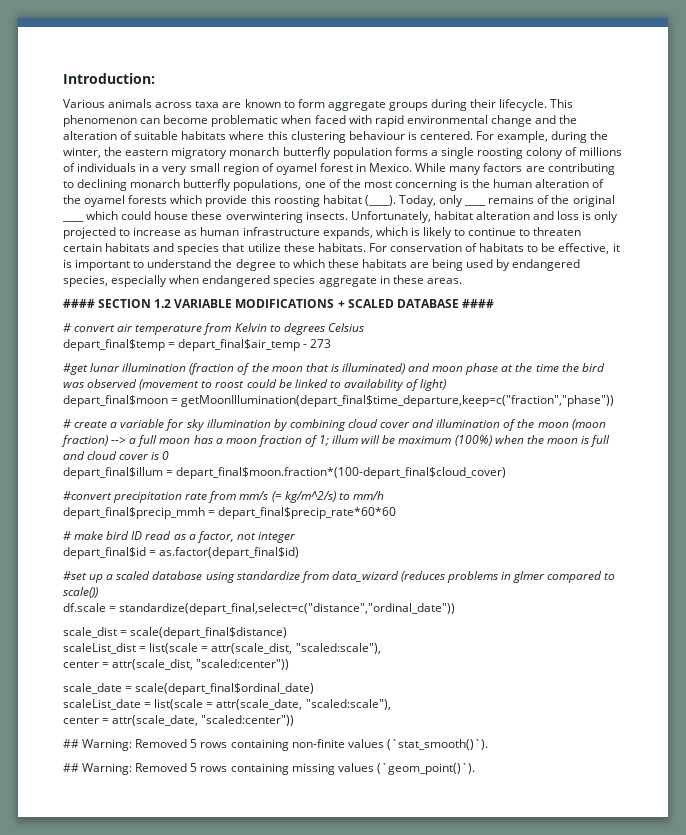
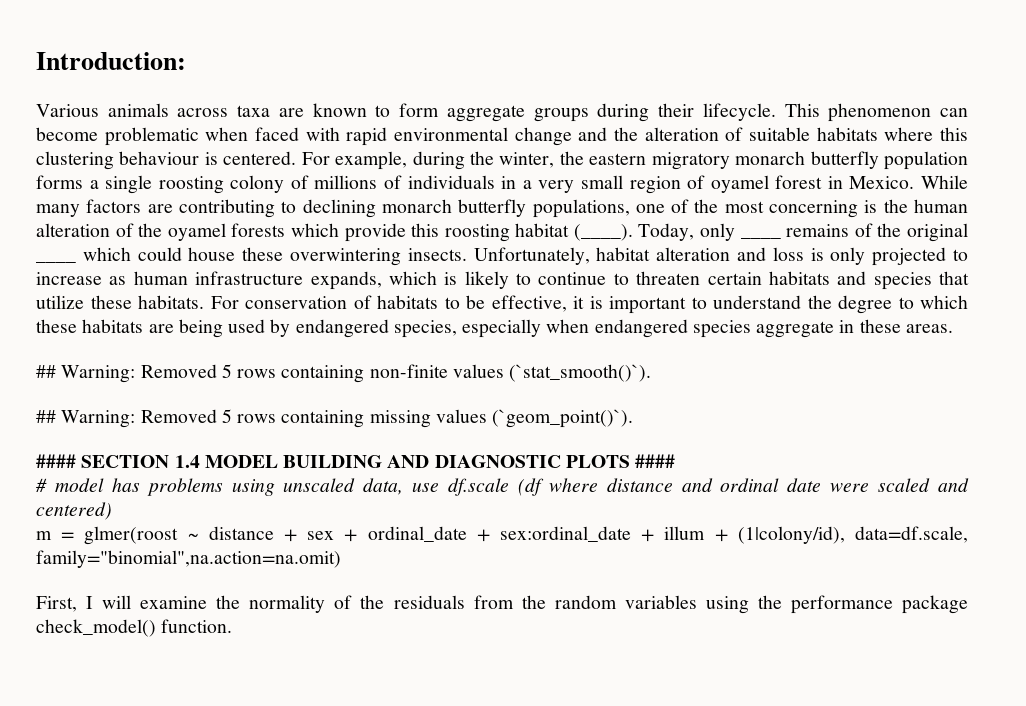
[63,299,494,308] [63,323,364,335] [63,339,332,351] [63,363,605,375] [63,379,447,391] [63,395,615,407] [63,419,606,431] [61,435,611,447] [63,451,170,460] [63,467,507,479] [63,491,384,503] [63,507,397,519] [63,531,296,543] [63,547,300,559] [63,571,616,583] [63,587,98,598] [63,603,456,615] [63,627,288,639] [63,643,381,654] [63,659,290,670] [63,683,315,695] [63,699,391,710] [63,715,295,726] // #### SECTION 1.2 VARIABLE MODIFICATIONS + SCALED DATABASE #### // # convert air temperature from Kelvin to degrees Celsius // depart_final$temp = depart_final$air_temp - 273 // #get lunar illumination (fraction of the moon that is illuminated) and moon phase at the time the bird was observed (movement to roost could be linked to availability of light) // depart_final$moon = getMoonIllumination(depart_final$time_departure,keep=c("fraction","phase")) // # create a variable for sky illumination by combining cloud cover and illumination of the moon (moon fraction) --> a full moon has a moon fraction of 1; illum will be maximum (100%) when the moon is full and cloud cover is 0 // depart_final$illum = depart_final$moon.fraction*(100-depart_final$cloud_cover) // #convert precipitation rate from mm/s (= kg/m^2/s) to mm/h // depart_final$precip_mmh = depart_final$precip_rate*60*60 // # make bird ID read as a factor, not integer // depart_final$id = as.factor(depart_final$id) // #set up a scaled database using standardize from data_wizard (reduces problems in glmer compared to scale()) // df.scale = standardize(depart_final,select=c("distance","ordinal_date")) // scale_dist = scale(depart_final$distance) // scaleList_dist = list(scale = attr(scale_dist, "scaled:scale"), // center = attr(scale_dist, "scaled:center")) // scale_date = scale(depart_final$ordinal_date) // scaleList_date = list(scale = attr(scale_date, "scaled:scale"), // center = attr(scale_date, "scaled:center")) -> (953, 328) none
(475, 769) none -> [36,454,676,468] [36,478,969,496] [36,502,112,520] [36,526,969,545] [36,550,341,568] [36,595,968,614] [36,619,233,637] // #### SECTION 1.4 MODEL BUILDING AND DIAGNOSTIC PLOTS #### // # model has problems using unscaled data, use df.scale (df where distance and ordinal date were scaled and centered) // m = glmer(roost ~ distance + sex + ordinal_date + sex:ordinal_date + illum + (1|colony/id), data=df.scale, family="binomial",na.action=na.omit) // First, I will examine the normality of the residuals from the random variables using the performance package check_model() function.

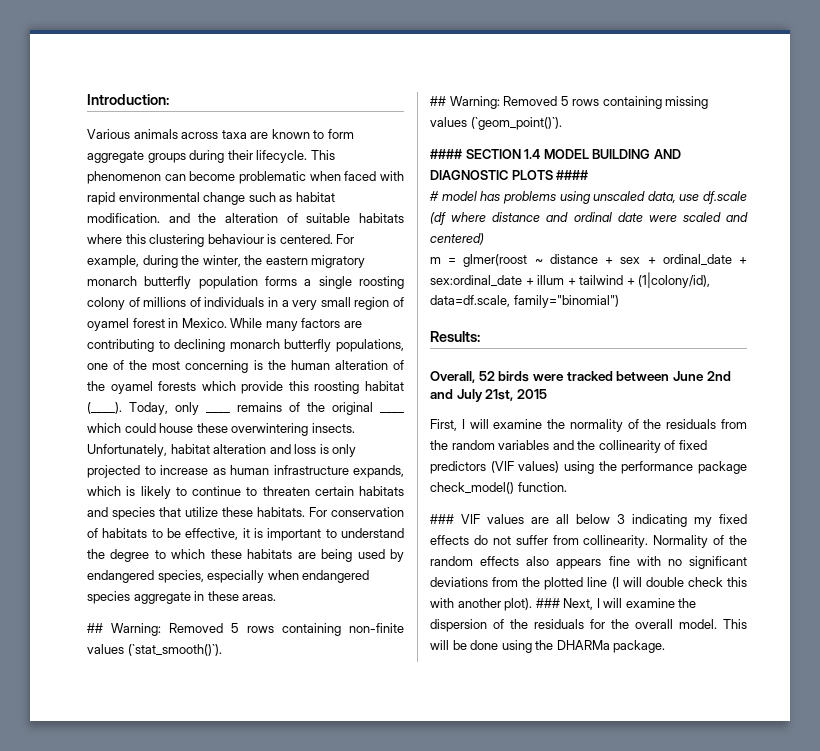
(572, 136) none -> [248,192,335,202] [87,213,160,223] such as habitat modification.
[737,526,969,544] [36,550,341,568] (1|colony/id), data=df.scale, family="binomial",na.action=na.omit) -> [579,272,711,288] [430,295,619,308] [430,331,480,342] [430,371,731,383] [430,389,547,402] tailwind + (1|colony/id), data=df.scale, family="binomial") // Results: // Overall, 52 birds were tracked between June 2nd and July 21st, 2015
(697, 602) none -> [552,440,707,453] [430,461,560,474] and the collinearity of fixed predictors (VIF values)
(233, 626) none -> [430,514,747,527] [430,535,747,548] [430,556,747,569] [430,577,747,590] [430,598,697,611] [430,619,747,632] [430,640,666,653] // ### VIF values are all below 3 indicating my fixed effects do not suffer from collinearity. Normality of the random effects also appears fine with no significant deviations from the plotted line (I will double check this with another plot). ### Next, I will examine the dispersion of the residuals for the overall model. This will be done using the DHARMa package.

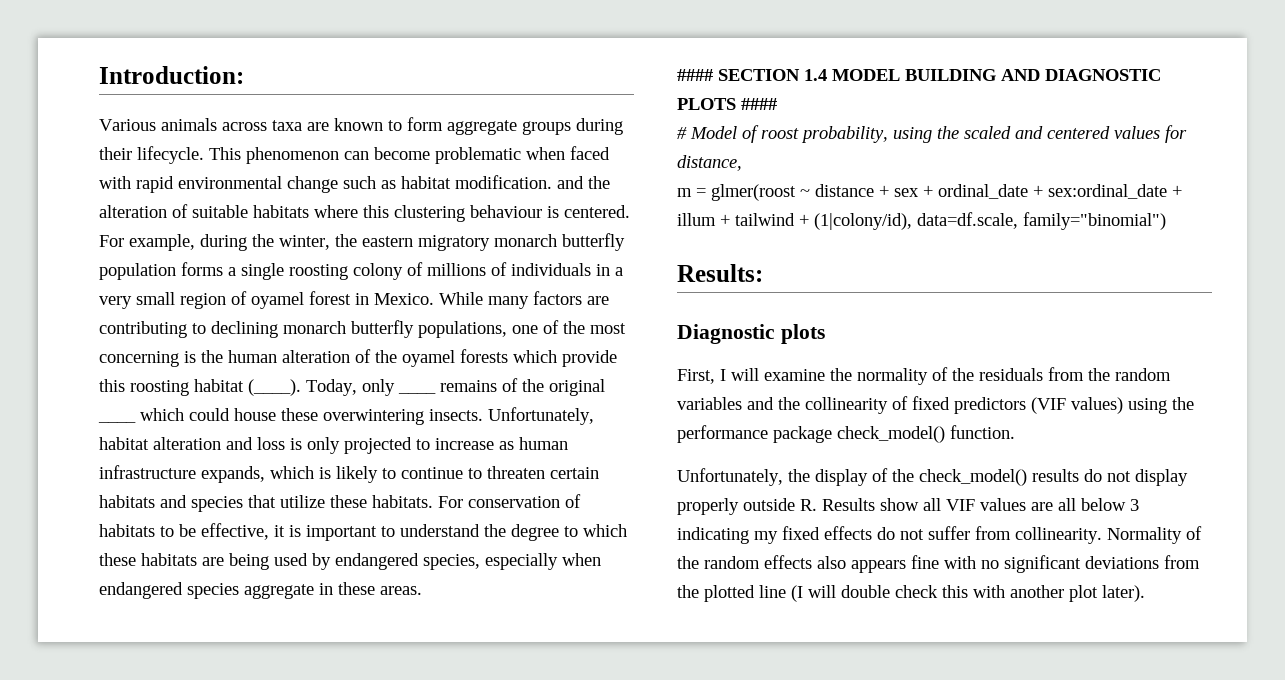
[87,623,404,636] [87,644,222,656] [430,96,709,109] [430,117,562,130] // ## Warning: Removed 5 rows containing non-finite values (`stat_smooth()`). // ## Warning: Removed 5 rows containing missing values (`geom_point()`). -> (422, 590) none
[441,191,747,204] [430,212,748,225] [430,233,484,245] model has problems using unscaled data, use df.scale (df where distance and ordinal date were scaled and centered) -> [690,125,1187,143] [677,155,742,171] Model of roost probability, using the scaled and centered values for distance,
[430,371,731,383] [430,389,547,402] Overall, 52 birds were tracked between June 2nd and July 21st, 2015 -> [677,324,825,344] Diagnostic plots
[430,514,454,524] ### -> [677,468,1188,486] [677,498,941,515] Unfortunately, the display of the check_model() results do not display properly outside R. Results show all
[504,598,697,611] [430,619,747,632] [430,640,666,653] plot). ### Next, I will examine the dispersion of the residuals for the overall model. This will be done using the DHARMa package. -> [1069,585,1145,602] plot later).

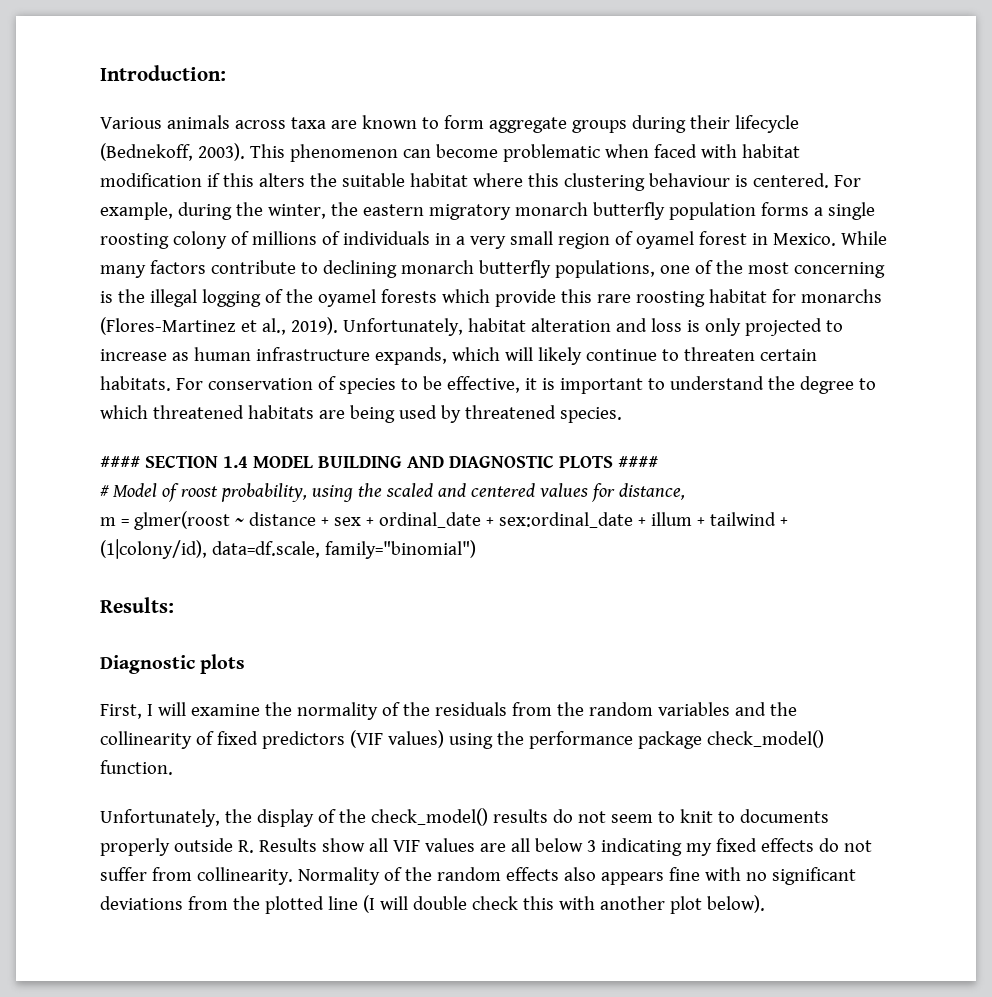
[137,146,204,164] lifecycle. -> [734,115,799,133] [100,143,245,161] lifecycle (Bednekoff, 2003).
[136,175,610,193] [99,204,309,218] rapid environmental change such as habitat modification. and the alteration of suitable habitats -> [741,144,800,158] [100,173,468,187] habitat modification if this alters the suitable habitat
[587,296,609,305] [99,321,187,338] are contributing -> [210,260,296,274] contribute
[228,350,350,363] human alteration -> [149,289,261,307] illegal logging
(125, 385) none -> [596,294,631,303] rare
[248,379,436,396] [440,378,605,396] [98,421,136,423] [140,408,483,425] (____). Today, only ____ remains of the original ____ which could house these overwintering insects. -> [771,289,882,303] [100,317,338,335] for monarchs (Flores-Martinez et al., 2019).
[319,466,396,483] is likely to -> [504,347,582,365] will likely
[99,495,367,512] habitats and species that utilize these -> (817, 355) none
[99,524,155,537] habitats -> [338,378,396,394] species
[99,553,136,566] these -> [152,405,244,419] threatened
[335,553,601,570] [99,582,422,599] endangered species, especially when endangered species aggregate in these areas. -> [464,405,622,423] threatened species.
[1135,469,1188,486] display -> [610,809,829,823] seem to knit to documents
[1102,585,1145,602] later). -> [706,895,765,913] below).

